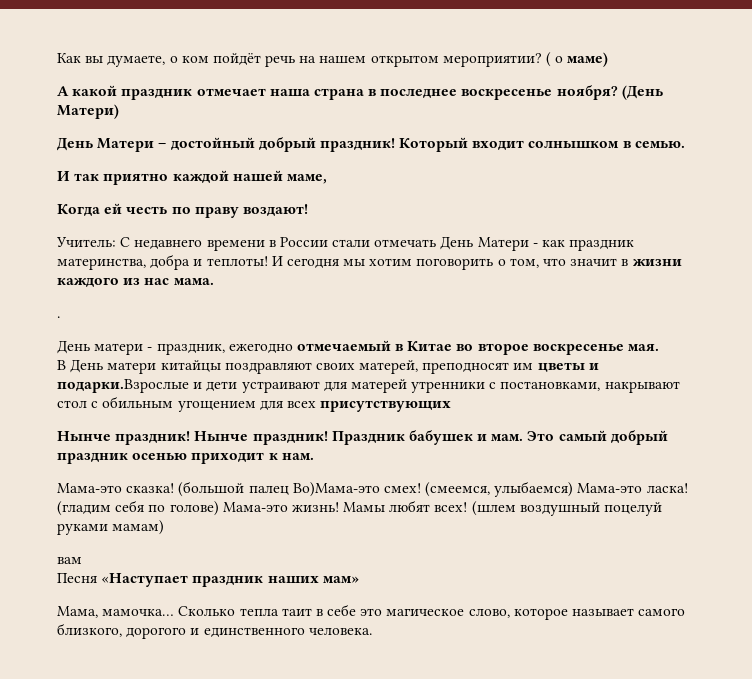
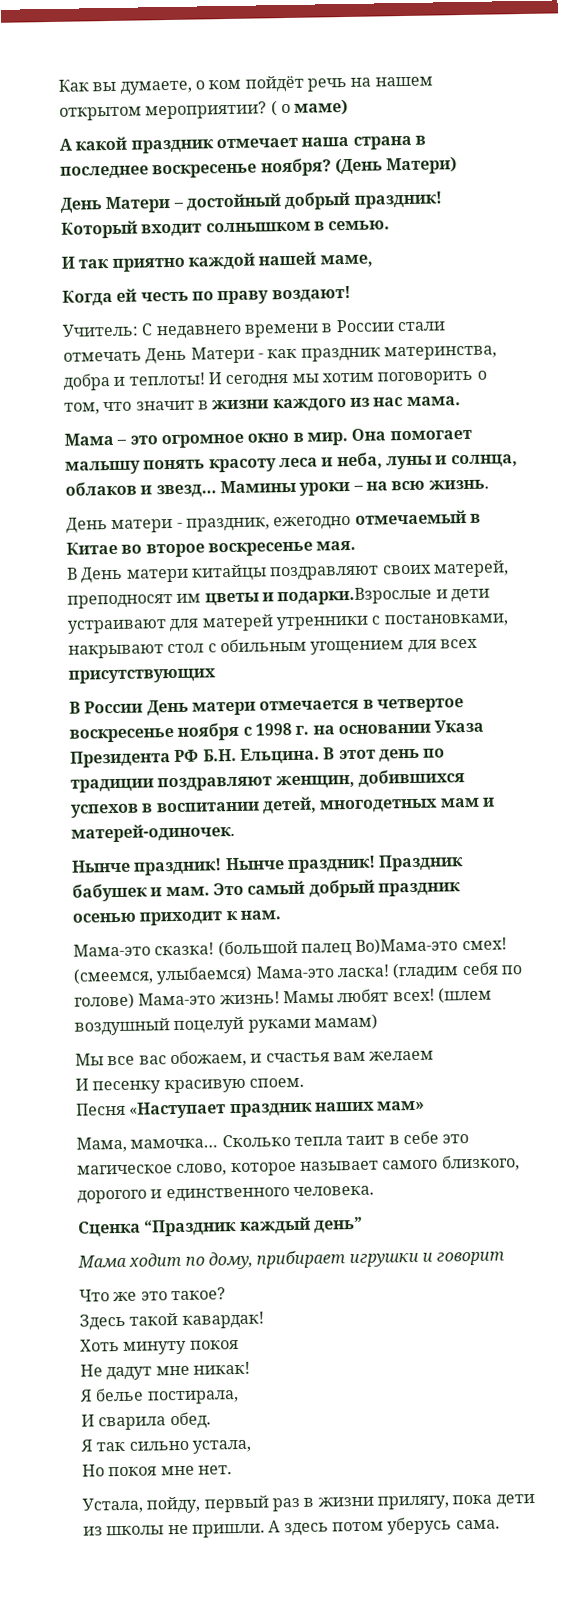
[57,316,60,318] . -> [64,428,472,449] [65,452,518,475] [65,479,489,498] Мама – это огромное окно в мир. Она помогает малышу понять красоту леса и неба, луны и солнца, облаков и звезд… Мамины уроки – на всю жизнь.
(452, 406) none -> [69,698,464,716] [69,719,485,743] [70,747,446,768] [70,769,465,793] [71,796,495,818] [71,822,235,843] // В России День матери отмечается в четвертое воскресенье ноября с 1998 г. на основании Указа Президента РФ Б.Н. Ельцина. В этот день по традиции поздравляют женщин, добившихся успехов в воспитании детей, многодетных мам и матерей-одиночек.
[57,557,82,564] вам -> [75,1049,435,1068] [75,1077,304,1095] Мы все вас обожаем, и счастья вам желаем // И песенку красивую споем.
(372, 631) none -> [78,1216,363,1237] [77,1250,506,1270] [79,1287,226,1302] [79,1311,264,1331] [80,1339,239,1355] [80,1361,250,1381] [79,1387,239,1405] [81,1411,211,1431] [80,1439,252,1454] [82,1464,232,1477] [82,1493,535,1514] [83,1516,500,1538] // Сценка “Праздник каждый день” // Мама ходит по дому, прибирает игрушки и говорит // Что же это такое? // Здесь такой кавардак! // Хоть минуту покоя // Не дадут мне никак! // Я белье постирала, // И сварила обед. // Я так сильно устала, // Но покоя мне нет. // Устала, пойду, первый раз в жизни прилягу, пока дети из школы не пришли. А здесь потом уберусь сама.

